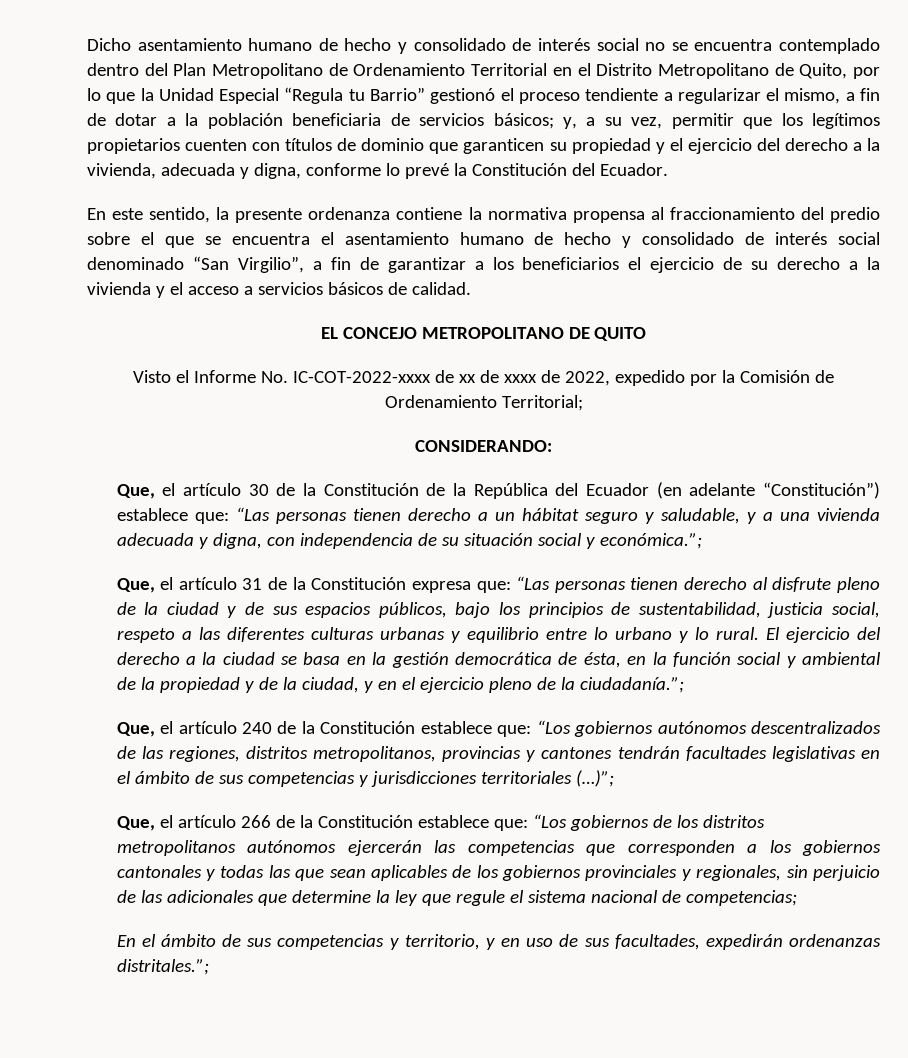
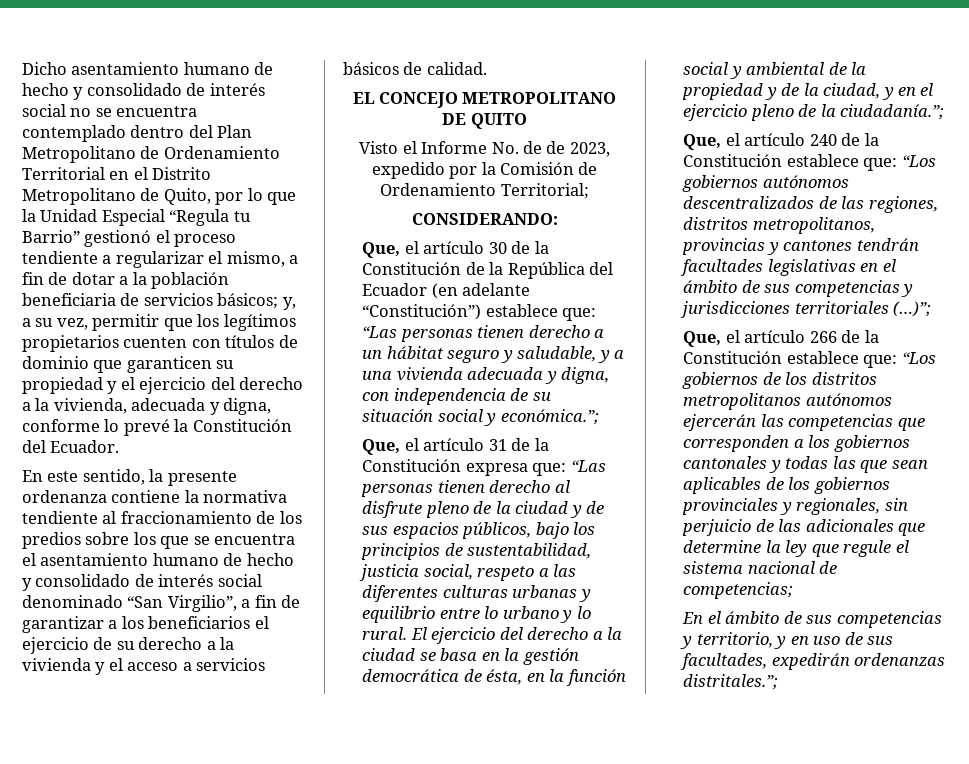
[572,211,645,223] propensa -> [22,511,98,524] tendiente
[800,207,881,223] [87,232,154,245] del predio sobre el -> [256,511,302,524] [22,532,156,549] de los predios sobre los
[293,370,610,386] IC-COT-2022-xxxx de xx de xxxx de 2022, -> [522,141,610,157] de de 2023,

